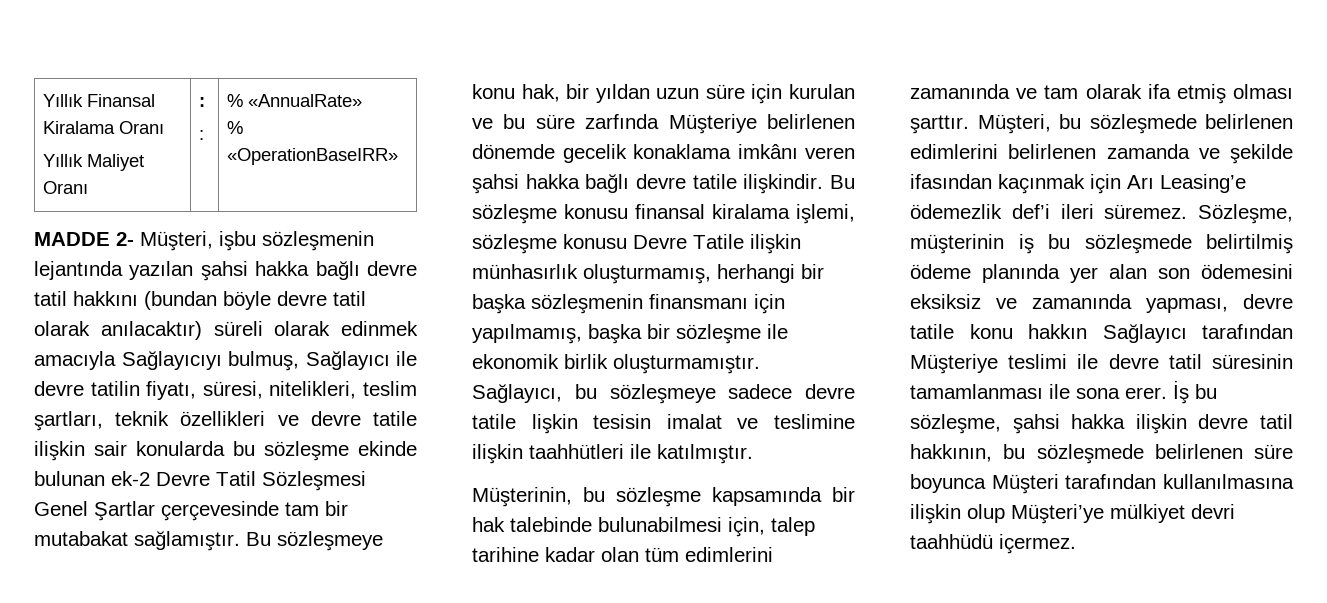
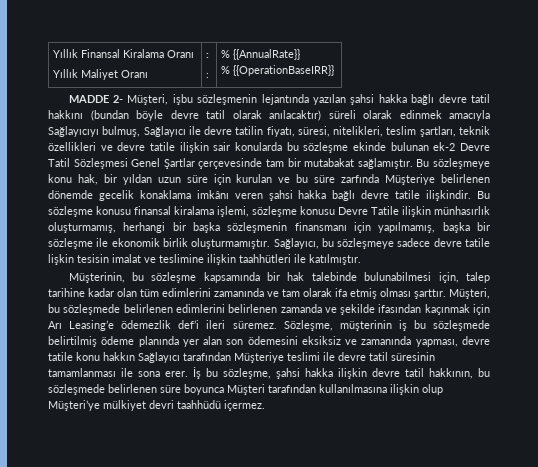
[247,94,362,107] [226,121,243,134] [226,148,398,165] «AnnualRate» // % «OperationBaseIRR» -> [232,49,300,60] [220,65,334,76] {{AnnualRate}} // % {{OperationBaseIRR}}

